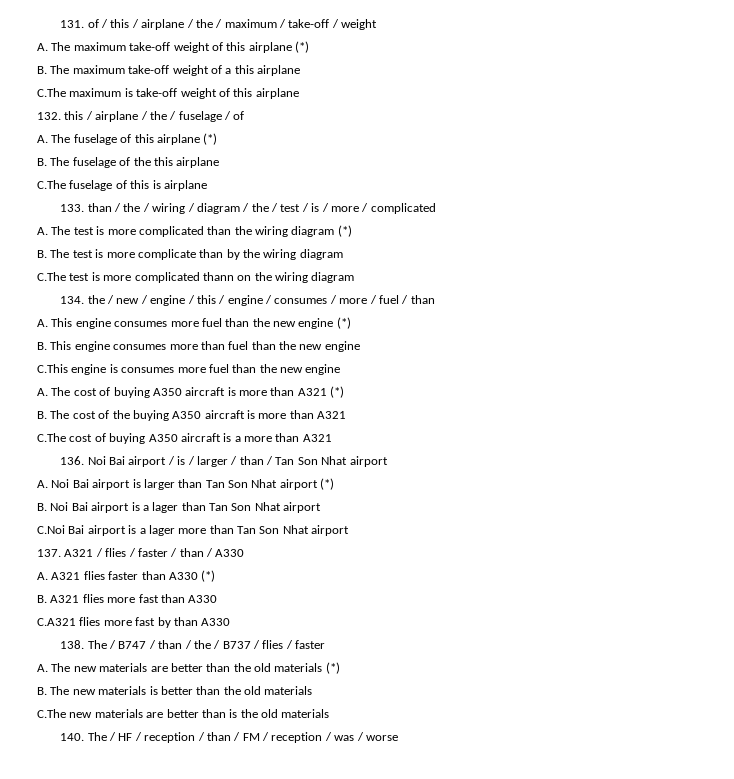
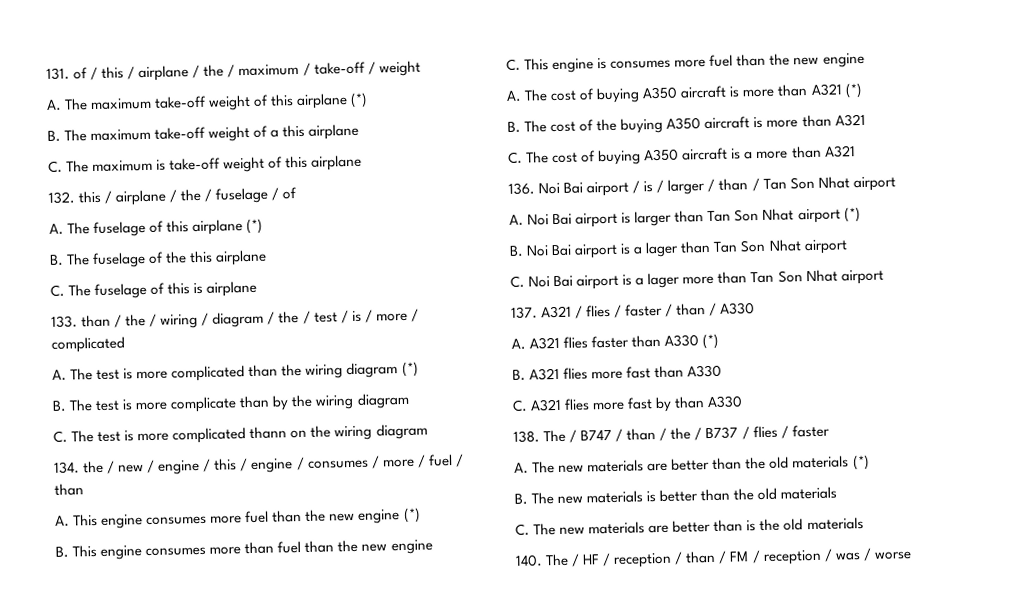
[37,88,66,97] C.The -> [48,160,90,173] C. The
[37,180,66,189] C.The -> [50,284,92,297] C. The
[37,272,66,281] C.The -> [53,430,95,443] C. The
[37,364,68,373] C.This -> [506,58,550,71] C. This
[37,433,66,442] C.The -> [508,151,550,164] C. The
[37,525,65,534] C.Noi -> [510,275,551,288] C. Noi
[37,618,76,626] C.A321 -> [512,398,563,412] C. A321
[37,709,66,718] C.The -> [515,523,557,536] C. The

